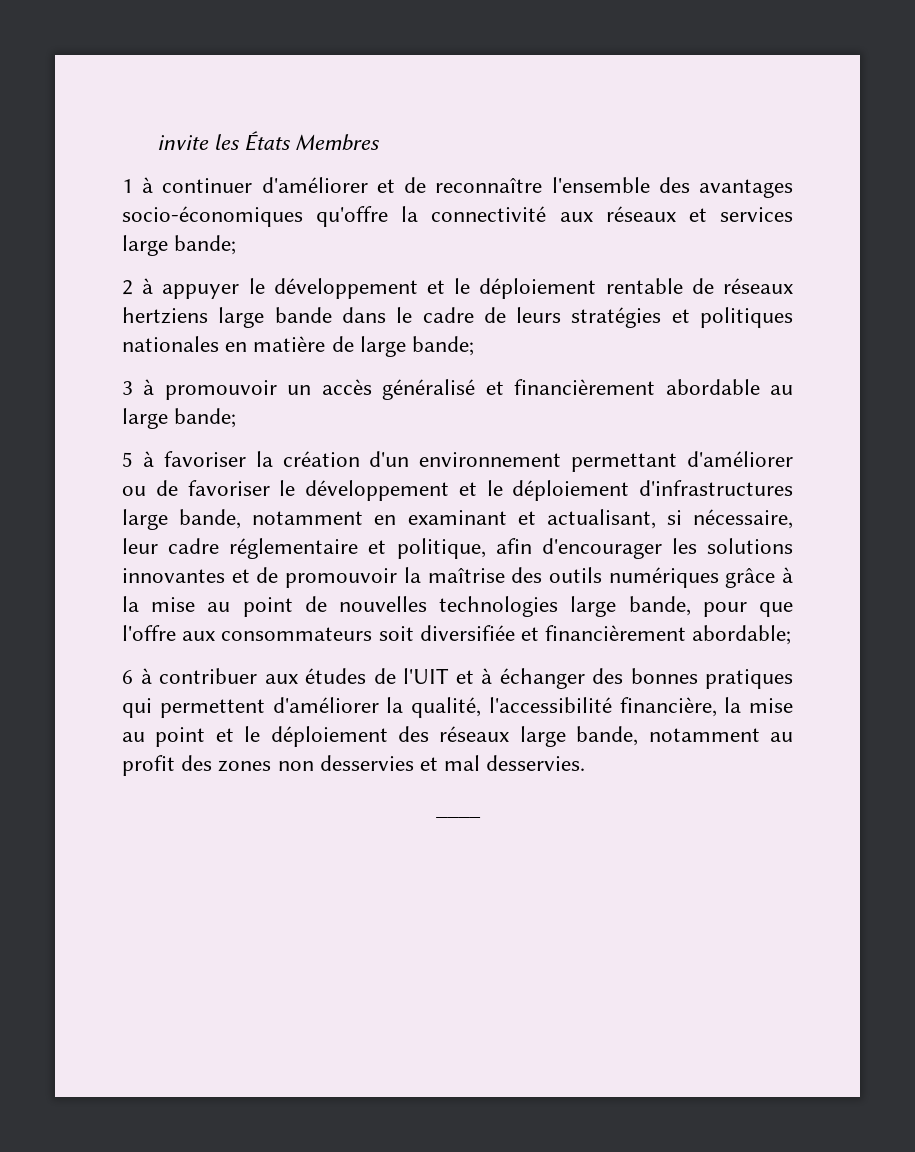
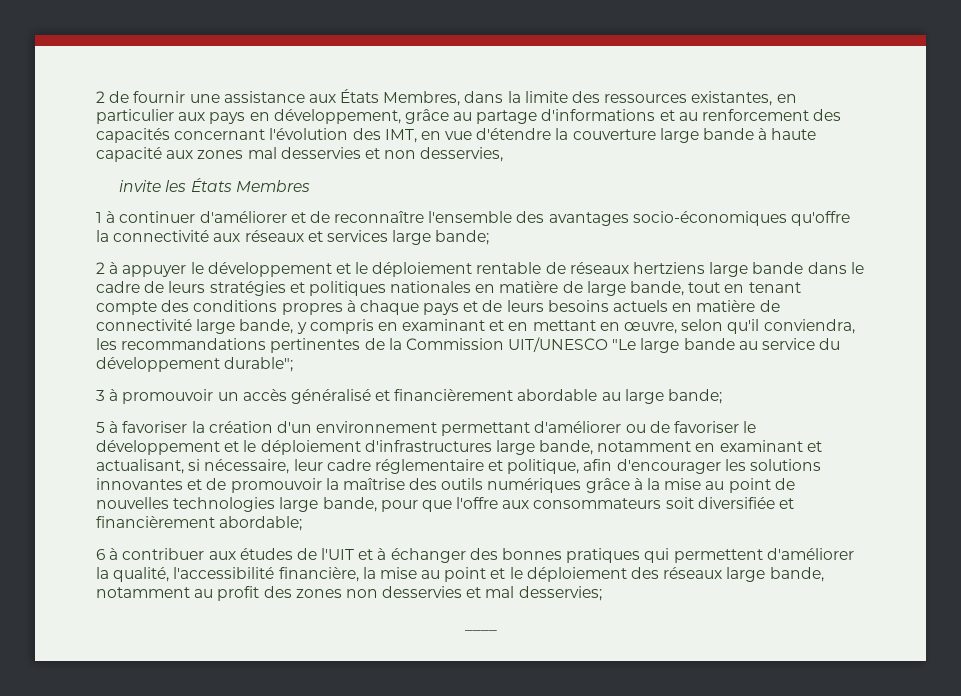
(156, 142) none -> [96,89,797,106] [96,109,842,124] [96,128,817,143] [96,147,504,162] 2 de fournir une assistance aux États Membres, dans la limite des ressources existantes, en particulier aux pays en développement, grâce au partage d'informations et au renforcement des capacités concernant l'évolution des IMT, en vue d'étendre la couverture large bande à haute capacité aux zones mal desservies et non desservies, //
[412,336,475,356] bande; -> [630,281,801,296] [96,300,780,315] [96,319,855,334] [96,337,841,353] [96,357,294,372] bande, tout en tenant compte des conditions propres à chaque pays et de leurs besoins actuels en matière de connectivité large bande, y compris en examinant et en mettant en œuvre, selon qu'il conviendra, les recommandations pertinentes de la Commission UIT/UNESCO "Le large bande au service du développement durable";
[486,755,586,771] desservies. -> [518,586,602,601] desservies;

